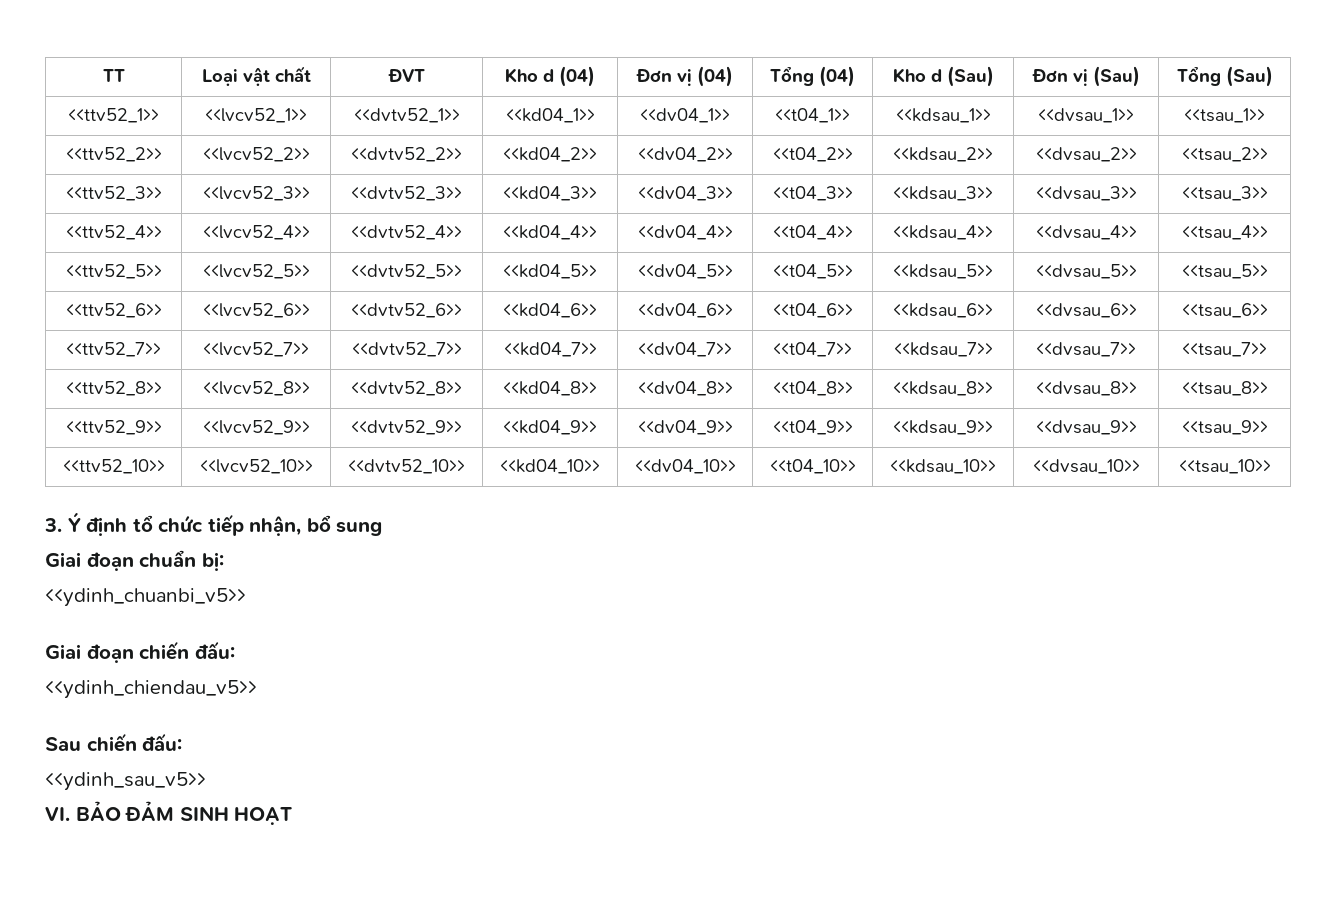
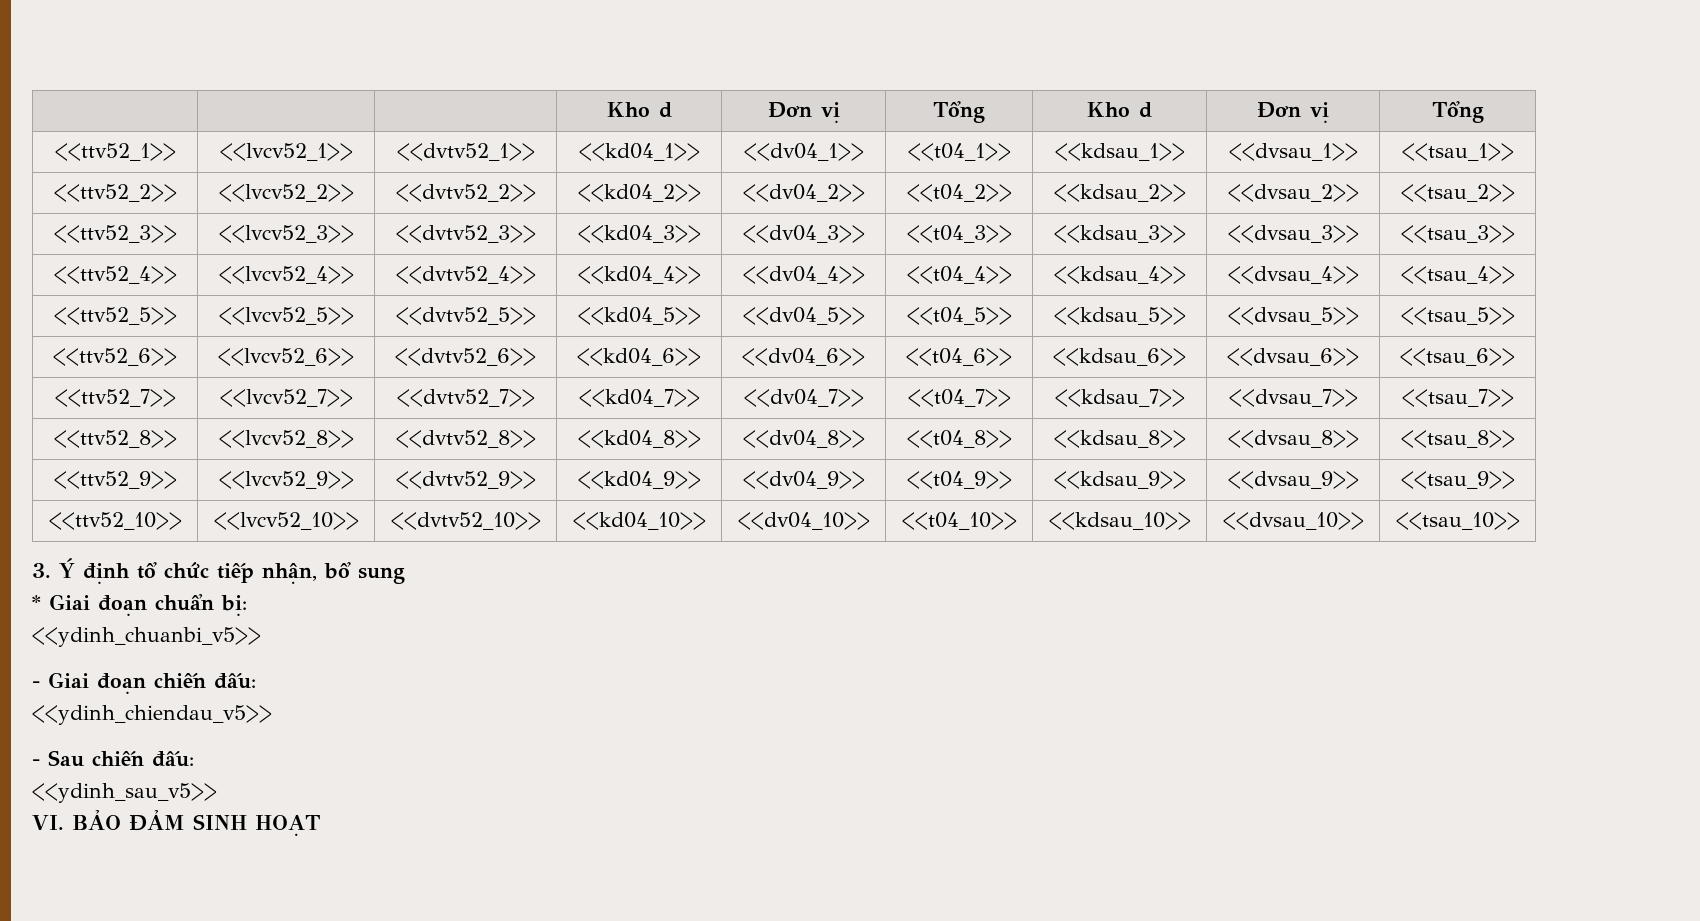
[102,69,125,82] [201,66,311,86] [387,69,425,82] [505,66,595,87] [636,66,733,87] [770,66,855,87] [892,66,994,87] [1031,66,1140,87] [1176,66,1273,87] TT | Loại vật chất | ĐVT | Kho d (04) | Đơn vị (04) | Tổng (04) | Kho d (Sau) | Đơn vị (Sau) | Tổng (Sau) -> [606,102,672,118] [767,102,840,123] [933,101,985,123] [1087,102,1152,118] [1257,102,1329,123] [1431,101,1484,123] | | | Kho d | Đơn vị | Tổng | Kho d | Đơn vị | Tổng
(383, 529) none -> [32,595,41,610] *
(246, 597) none -> [32,681,40,688] -
(257, 689) none -> [32,759,40,766] -

